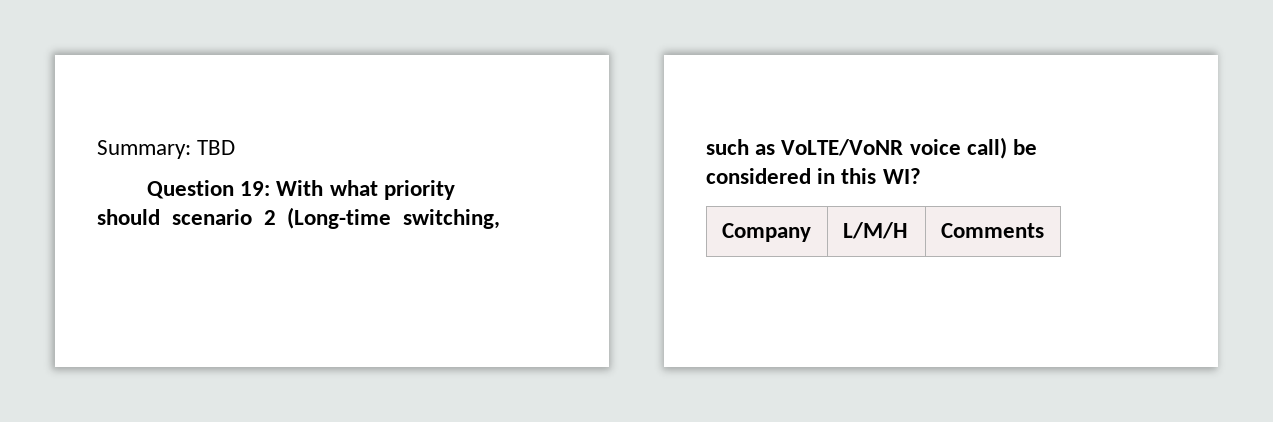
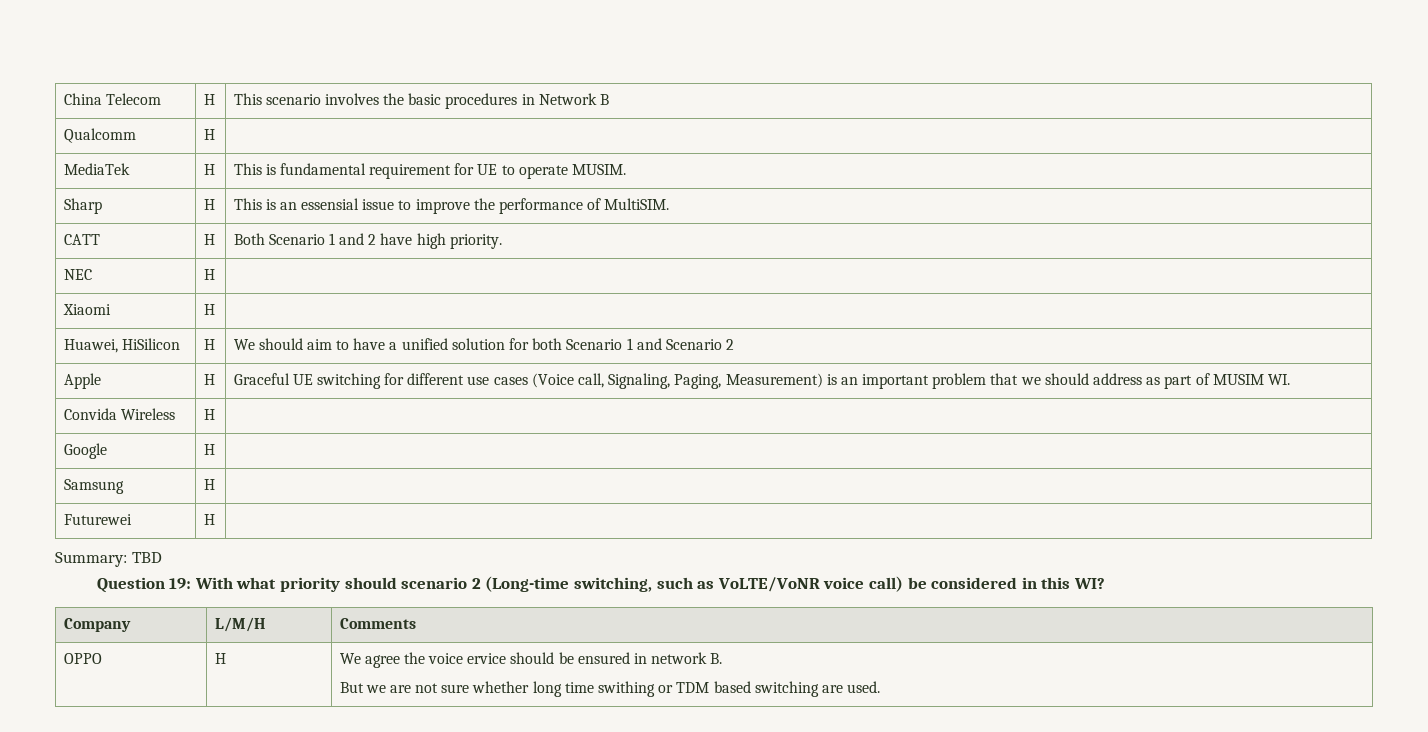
(97, 149) none -> [63,93,161,105] [203,94,215,105] [233,93,610,109] [63,128,136,143] [203,129,215,140] [63,163,130,175] [203,164,215,175] [233,163,627,179] [63,198,102,214] [203,199,215,210] [233,198,670,214] [63,234,100,245] [203,234,215,245] [233,233,502,249] [63,269,92,280] [203,269,215,280] [62,304,111,315] [203,304,215,315] [63,338,180,353] [203,339,215,350] [233,338,735,350] [63,373,101,389] [203,374,215,385] [233,373,1290,389] [63,408,175,420] [203,409,215,420] [63,443,107,459] [203,444,215,455] [63,479,124,494] [203,479,215,490] [63,514,132,525] [203,514,215,525] China Telecom | H | This scenario involves the basic procedures in Network B // Qualcomm | H | // MediaTek | H | This is fundamental requirement for UE to operate MUSIM. // Sharp | H | This is an essensial issue to improve the performance of MultiSIM. // CATT | H | Both Scenario 1 and 2 have high priority. // NEC | H | // Xiaomi | H | // Huawei, HiSilicon | H | We should aim to have a unified solution for both Scenario 1 and Scenario 2 // Apple | H | Graceful UE switching for different use cases (Voice call, Signaling, Paging, Measurement) is an important problem that we should address as part of MUSIM WI. // Convida Wireless | H | // Google | H | // Samsung | H | // Futurewei | H | //
(1044, 230) none -> [63,653,102,664] [214,653,226,664] [339,652,723,668] [339,681,881,697] // OPPO | H | We agree the voice ervice should be ensured in network B. // But we are not sure whether long time swithing or TDM based switching are used.

